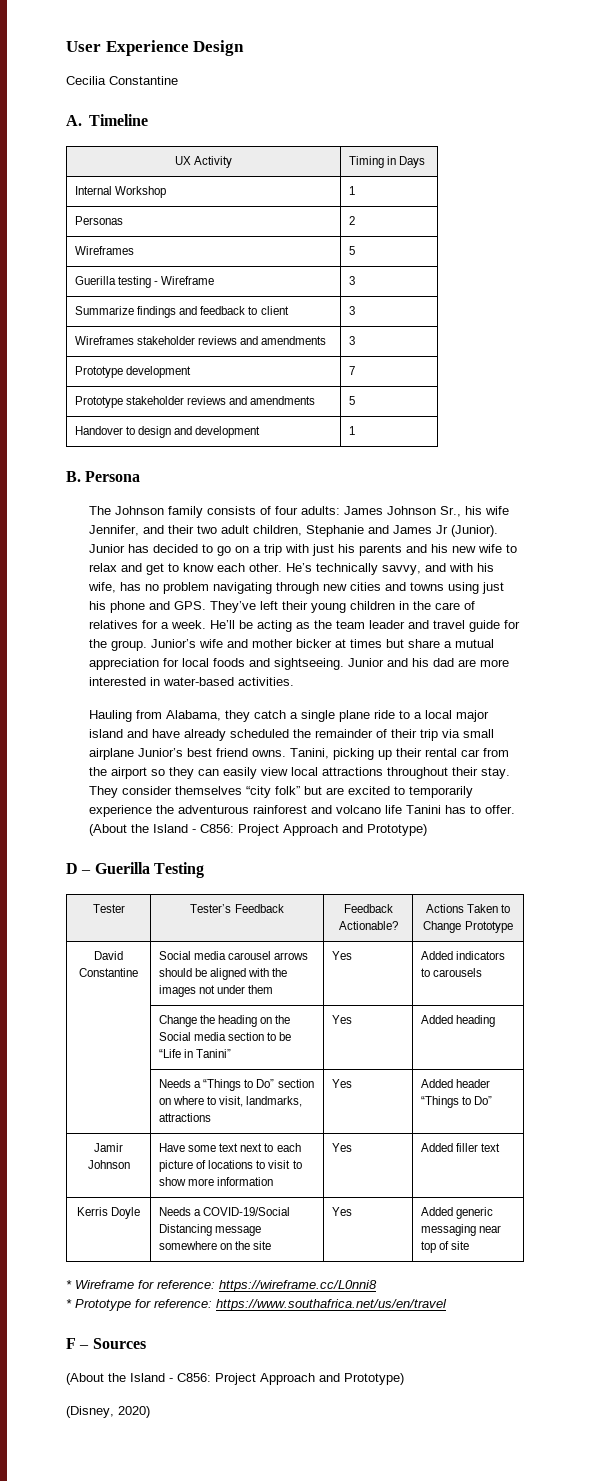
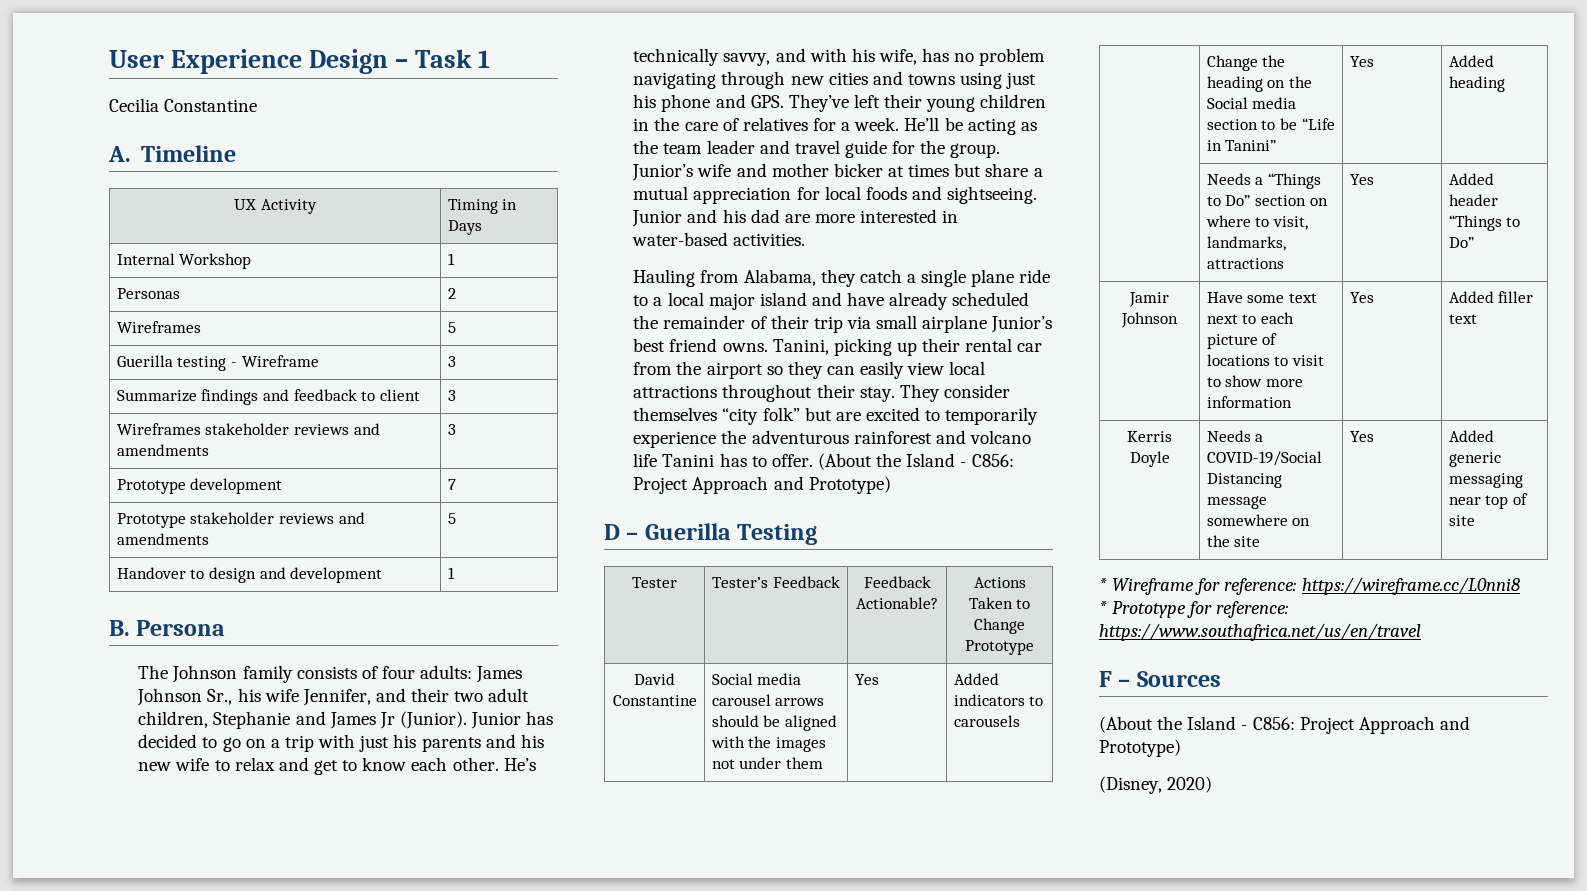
(245, 48) none -> [395,49,491,68] – Task 1

